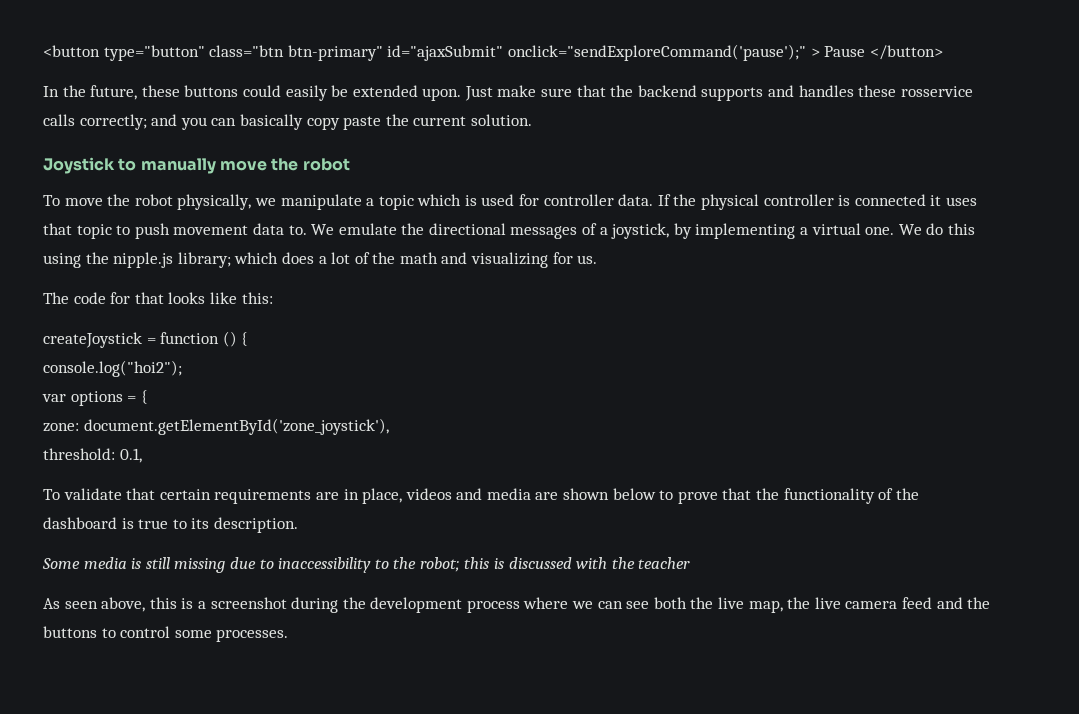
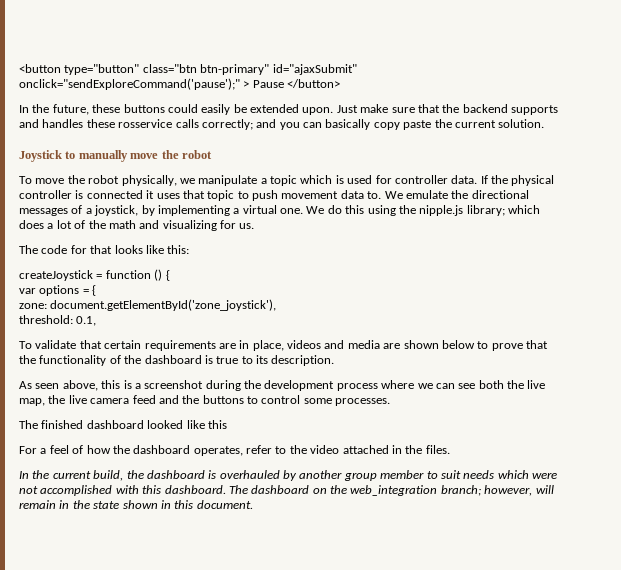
[43,360,182,377] // console.log("hoi2"); -> (170, 275) none
[42,557,691,573] // Some media is still missing due to inaccessibility to the robot; this is discussed with the teacher -> (335, 360) none
(289, 635) none -> [19,420,227,429] [19,445,450,456] [19,470,557,481] [19,485,554,496] [19,500,253,509] // The finished dashboard looked like this // For a feel of how the dashboard operates, refer to the video attached in the files. // In the current build, the dashboard is overhauled by another group member to suit needs which were not accomplished with this dashboard. The dashboard on the web_integration branch; however, will remain in the state shown in this document.

